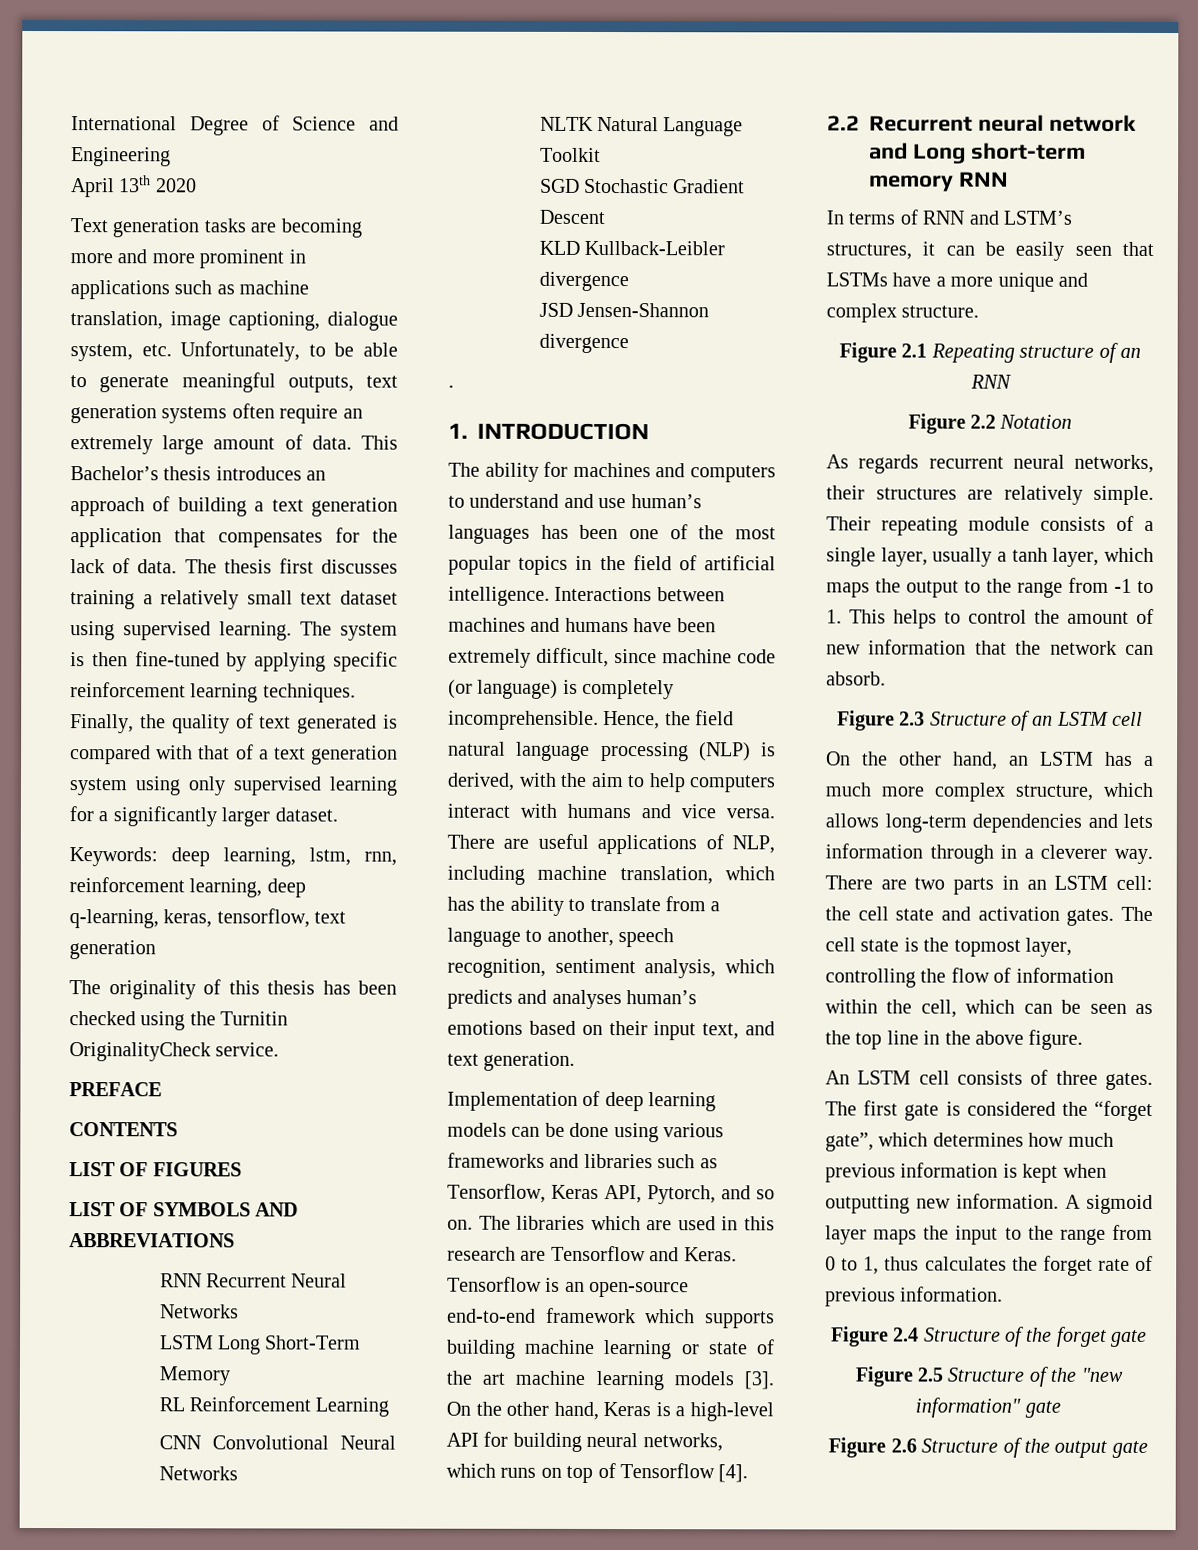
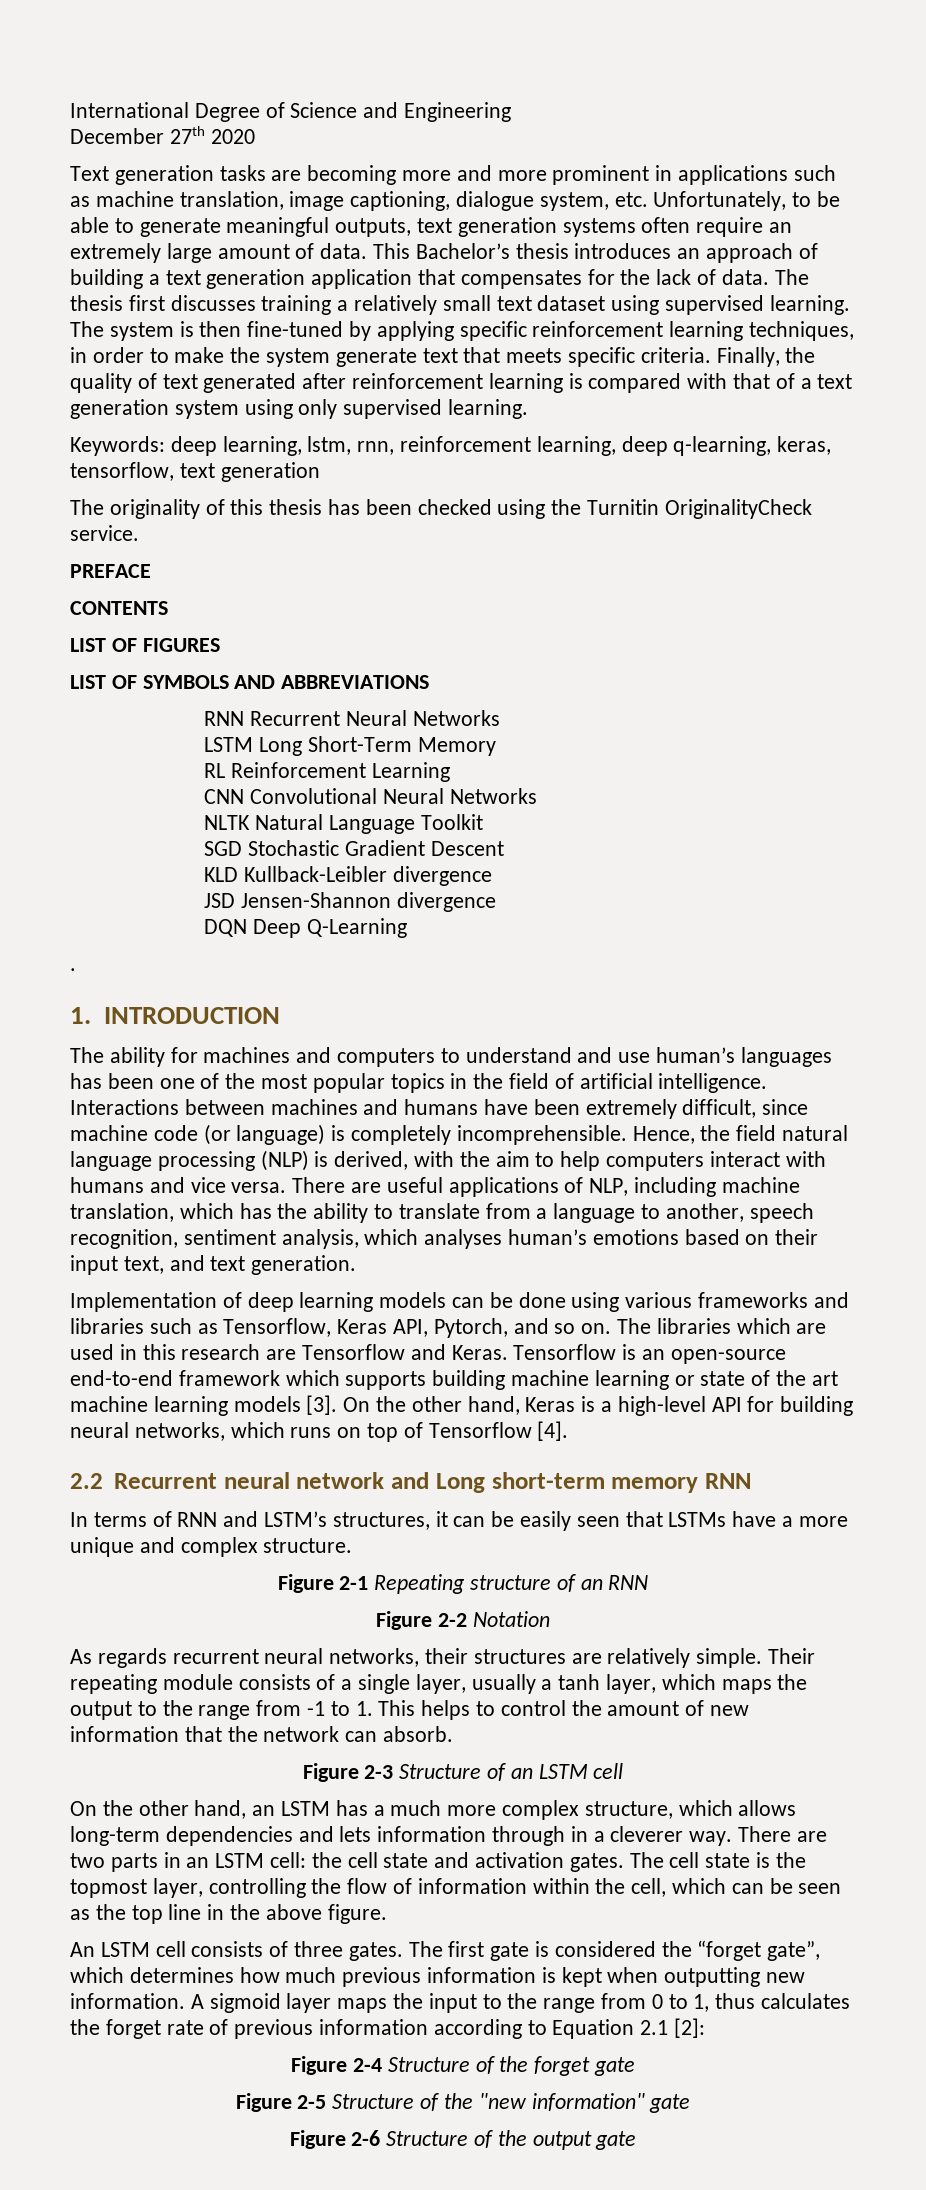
[71,175,152,198] April 13th -> [70,126,205,144] December 27th
[262,683,356,703] techniques. -> [749,321,855,341] [70,347,711,367] techniques, in order to make the system generate text that meets specific criteria.
(378, 724) none -> [302,373,563,393] after reinforcement learning
[329,776,397,796] [69,806,338,827] learning for a significantly larger dataset. -> [448,399,529,419] learning.
(629, 343) none -> [204,918,408,938] // DQN Deep Q-Learning
[447,989,548,1009] predicts and -> (419, 1237) none
[901,343,928,358] 2.1 -> [339,1576,369,1590] 2-1
[970,414,996,429] 2.2 -> [438,1613,467,1627] 2-2
[899,711,926,726] 2.3 -> [364,1765,394,1779] 2-3
[900,1286,1004,1302] [830,1326,920,1347] information. // Figure 2.4 -> [319,2018,706,2039] [291,2056,382,2075] information according to Equation 2.1 [2]: // Figure 2-4
[916,1367,943,1382] 2.5 -> [297,2095,327,2109] 2-5
[890,1438,917,1453] 2.6 -> [351,2130,381,2146] 2-6

